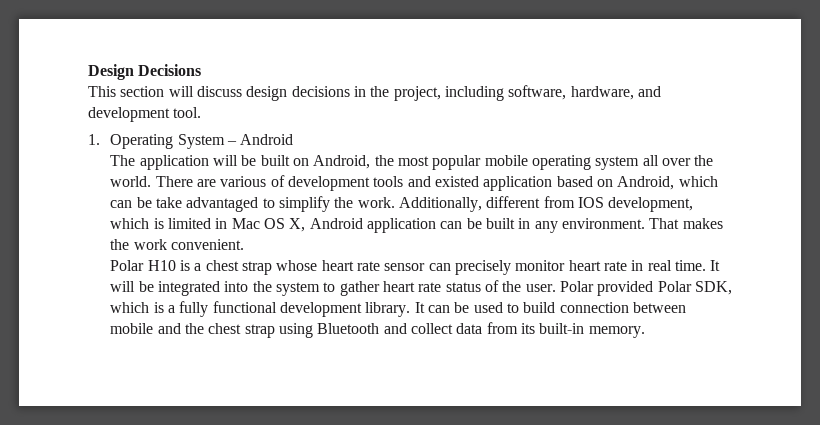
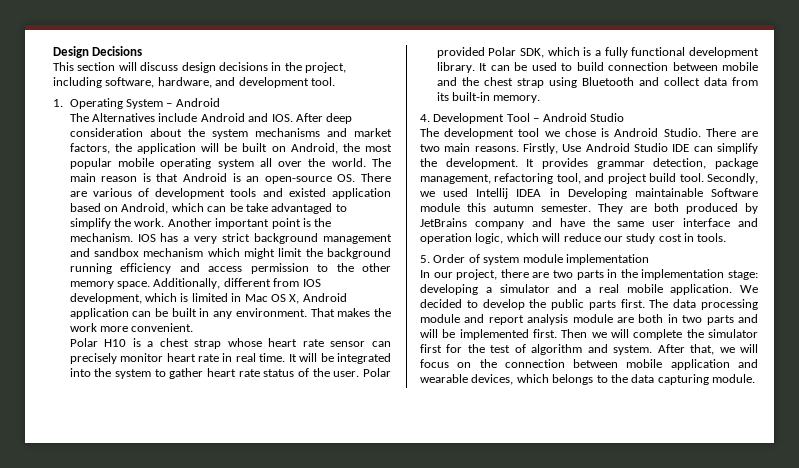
(136, 160) none -> [92,113,353,124] [69,128,392,139] [69,143,132,154] Alternatives include Android and IOS. After deep consideration about the system mechanisms and market factors, the
(152, 181) none -> [372,158,391,167] [69,173,356,184] The main reason is that Android is an open-source OS.
(395, 202) none -> [167,218,332,229] [69,233,393,244] [69,248,392,259] [69,263,392,274] [69,281,151,289] Another important point is the mechanism. IOS has a very strict background management and sandbox mechanism which might limit the background running efficiency and access permission to the other memory space.
(167, 244) none -> [100,326,129,332] more
(645, 332) none -> [420,113,624,124] [420,128,758,139] [420,143,758,154] [420,158,758,169] [420,173,758,184] [420,188,758,199] [420,203,758,214] [420,218,758,229] [420,233,727,244] [420,254,649,265] [420,269,758,280] [420,284,758,295] [420,299,758,310] [420,314,758,325] [420,329,758,340] [420,344,758,355] [420,359,758,370] [420,374,755,385] // 4. Development Tool – Android Studio // The development tool we chose is Android Studio. There are two main reasons. Firstly, Use Android Studio IDE can simplify the development. It provides grammar detection, package management, refactoring tool, and project build tool. Secondly, we used Intellij IDEA in Developing maintainable Software module this autumn semester. They are both produced by JetBrains company and have the same user interface and operation logic, which will reduce our study cost in tools. // 5. Order of system module implementation // In our project, there are two parts in the implementation stage: developing a simulator and a real mobile application. We decided to develop the public parts first. The data processing module and report analysis module are both in two parts and will be implemented first. Then we will complete the simulator first for the test of algorithm and system. After that, we will focus on the connection between mobile application and wearable devices, which belongs to the data capturing module.

